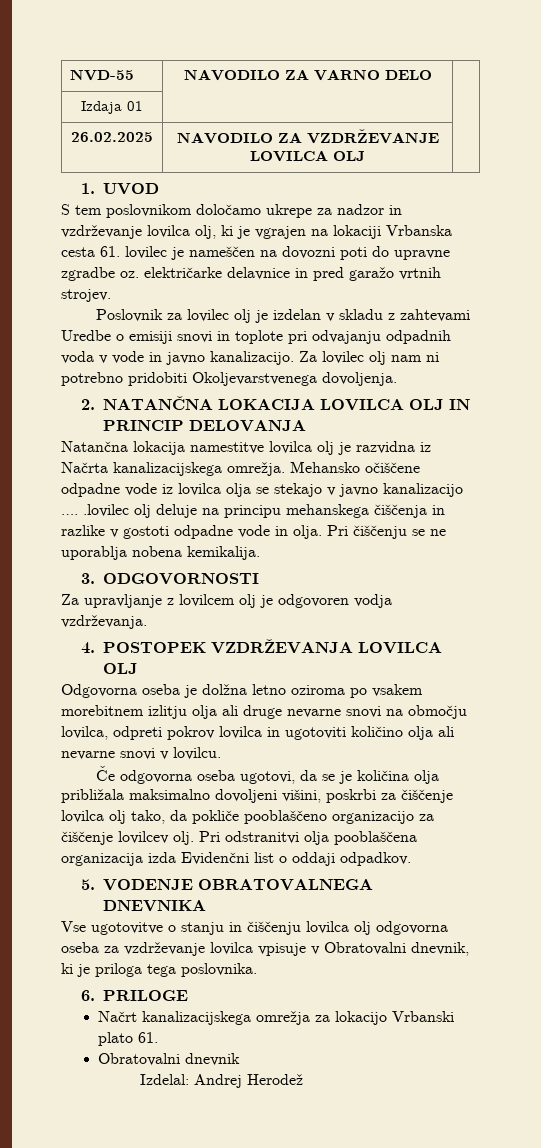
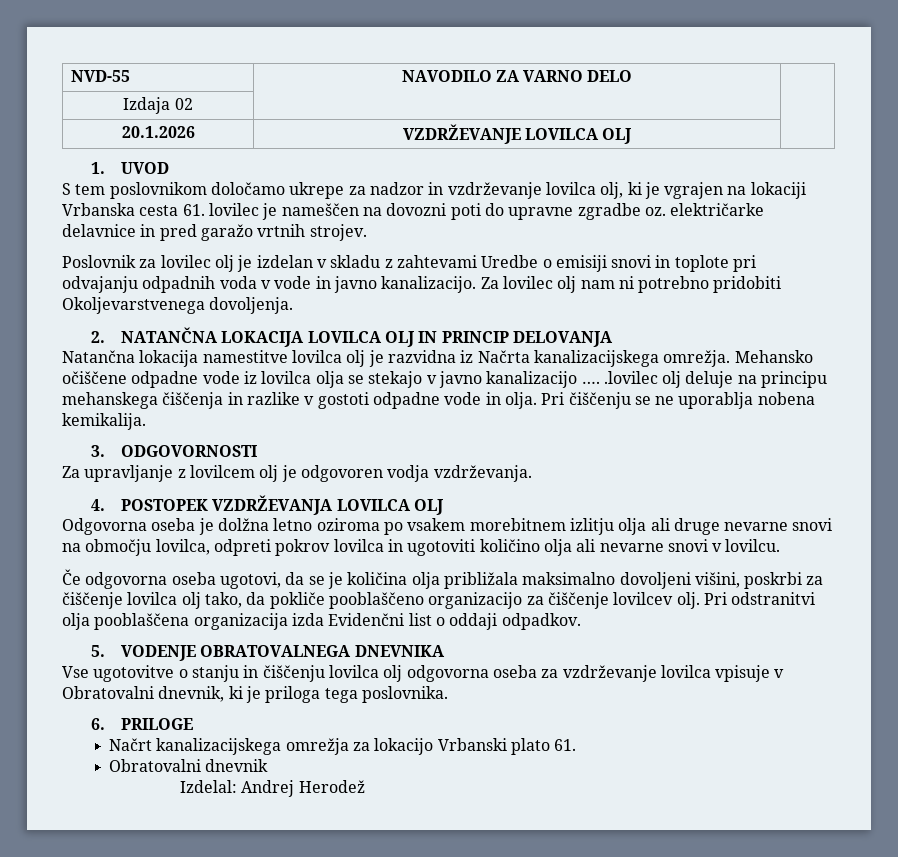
[127,101,143,111] [71,132,153,142] [176,132,302,144] 01 | | // 26.02.2025 | NAVODILO ZA -> [174,98,193,110] [121,126,195,138] 02 | | // 20.1.2026 |

